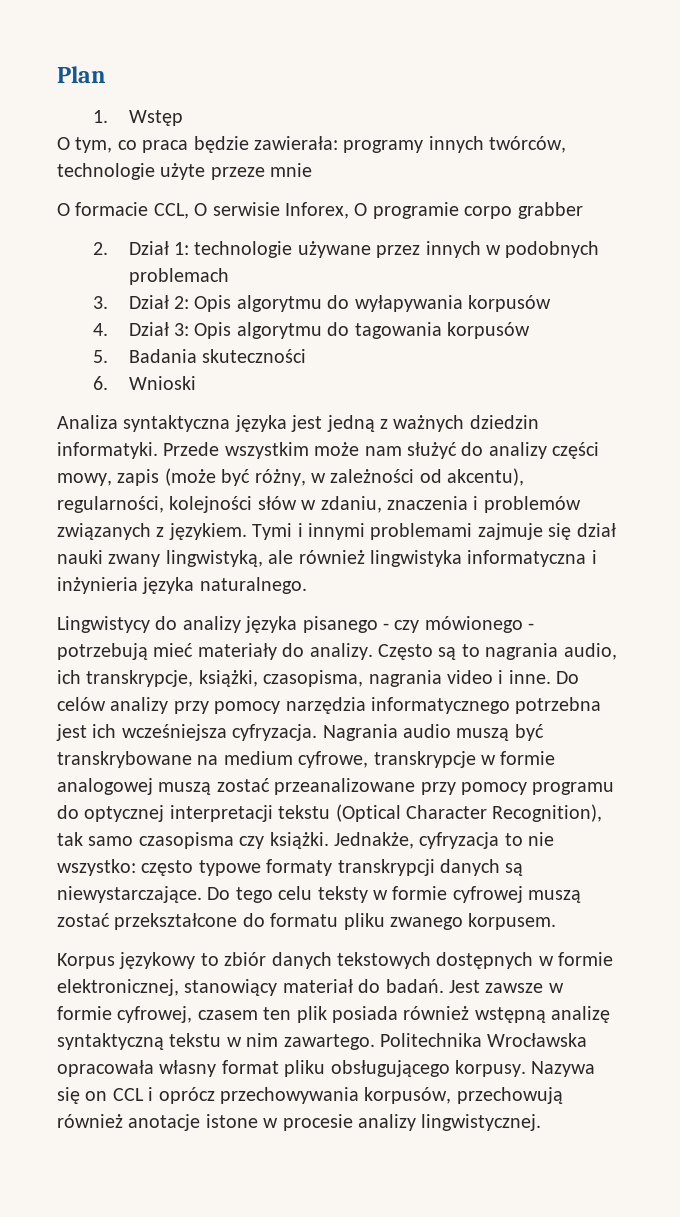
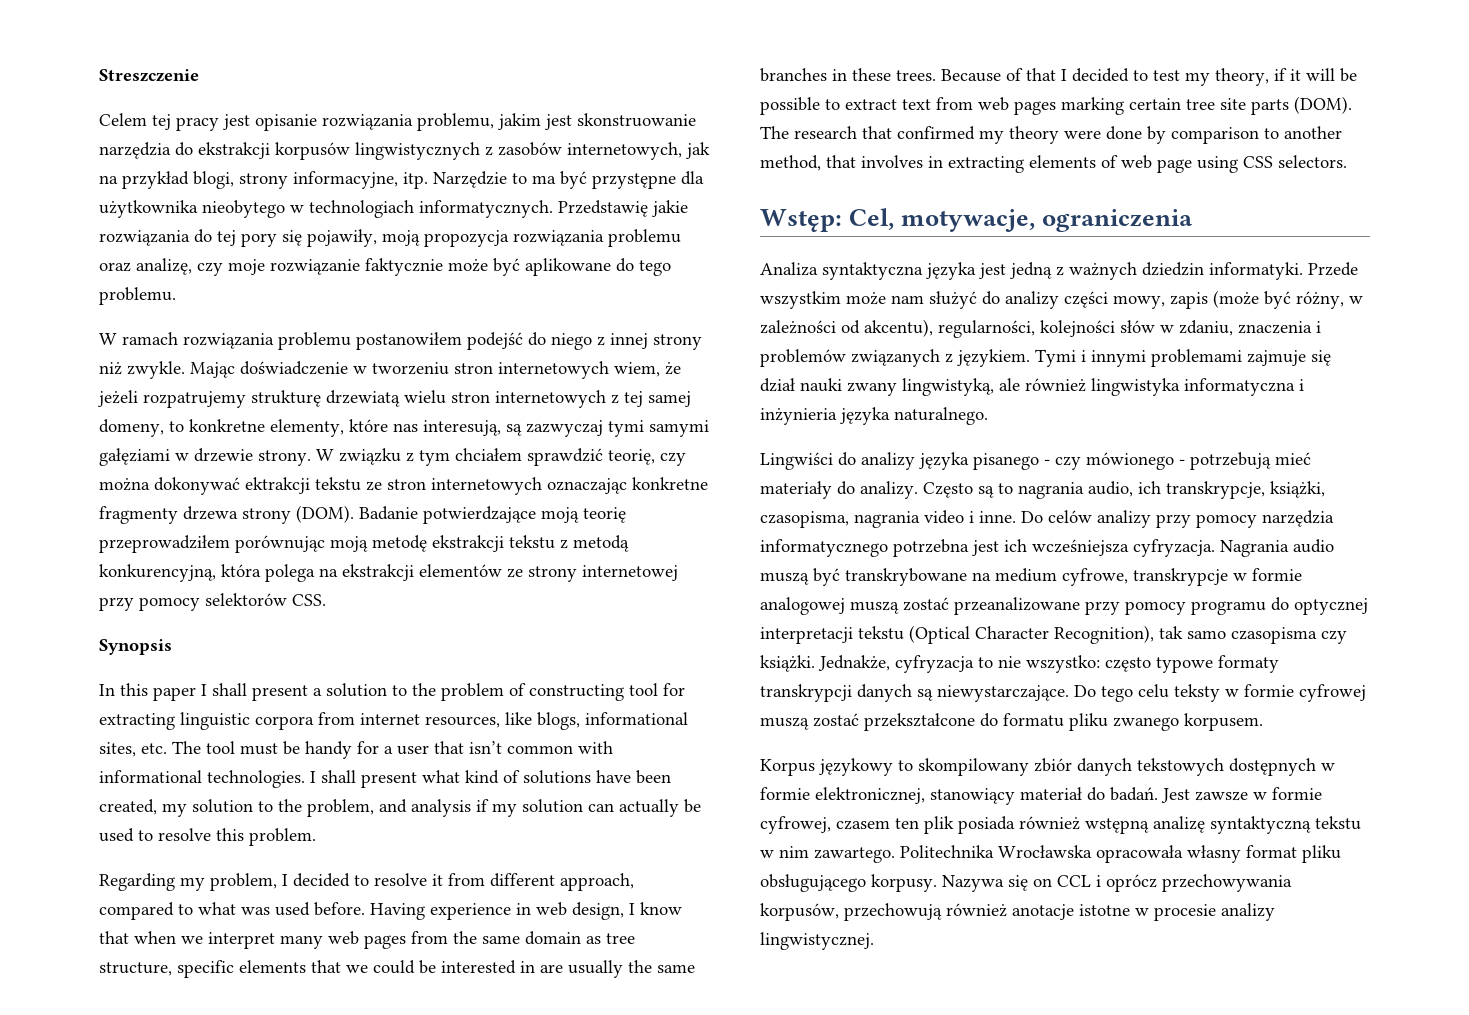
[57,66,106,83] [92,110,183,126] [57,136,567,153] [57,163,313,180] [57,202,583,219] [92,241,600,258] [128,268,229,285] [92,295,551,312] [92,322,530,339] [92,349,306,363] [92,376,196,390] Plan // 1. Wstęp // O tym, co praca będzie zawierała: programy innych twórców, technologie użyte przeze mnie // O formacie CCL, O serwisie Inforex, O programie corpo grabber // 2. Dział 1: technologie używane przez innych w podobnych problemach // 3. Dział 2: Opis algorytmu do wyłapywania korpusów // 4. Dział 3: Opis algorytmu do tagowania korpusów // 5. Badania skuteczności // 6. Wnioski -> [99,69,199,82] [99,113,696,131] [99,142,710,160] [99,171,704,189] [99,200,688,218] [99,229,681,247] [99,258,671,276] [99,287,176,305] [99,332,702,350] [99,361,681,379] [98,390,691,408] [99,419,709,437] [99,448,686,466] [99,477,708,495] [99,505,626,524] [99,535,629,553] [99,564,678,582] [99,593,326,611] [99,639,172,655] [99,683,685,701] [99,712,688,730] [99,741,613,759] [99,770,671,788] [99,799,701,817] [99,828,316,846] [99,873,634,891] [99,902,682,920] [99,931,635,949] [99,960,695,978] [760,68,1357,86] [760,96,1352,115] [760,126,1342,144] [760,155,1347,173] [760,208,1194,232] Streszczenie // Celem tej pracy jest opisanie rozwiązania problemu, jakim jest skonstruowanie narzędzia do ekstrakcji korpusów lingwistycznych z zasobów internetowych, jak na przykład blogi, strony informacyjne, itp. Narzędzie to ma być przystępne dla użytkownika nieobytego w technologiach informatycznych. Przedstawię jakie rozwiązania do tej pory się pojawiły, moją propozycja rozwiązania problemu oraz analizę, czy moje rozwiązanie faktycznie może być aplikowane do tego problemu. // W ramach rozwiązania problemu postanowiłem podejść do niego z innej strony niż zwykle. Mając doświadczenie w tworzeniu stron internetowych wiem, że jeżeli rozpatrujemy strukturę drzewiatą wielu stron internetowych z tej samej domeny, to konkretne elementy, które nas interesują, są zazwyczaj tymi samymi gałęziami w drzewie strony. W związku z tym chciałem sprawdzić teorię, czy można dokonywać ektrakcji tekstu ze stron internetowych oznaczając konkretne fragmenty drzewa strony (DOM). Badanie potwierdzające moją teorię przeprowadziłem porównując moją metodę ekstrakcji tekstu z metodą konkurencyjną, która polega na ekstrakcji elementów ze strony internetowej przy pomocy selektorów CSS. // Synopsis // In this paper I shall present a solution to the problem of constructing tool for extracting linguistic corpora from internet resources, like blogs, informational sites, etc. The tool must be handy for a user that isn’t common with informational technologies. I shall present what kind of solutions have been created, my solution to the problem, and analysis if my solution can actually be used to resolve this problem. // Regarding my problem, I decided to resolve it from different approach, compared to what was used before. Having experience in web design, I know that when we interpret many web pages from the same domain as tree structure, specific elements that we could be interested in are usually the same branches in these trees. Because of that I decided to test my theory, if it will be possible to extract text from web pages marking certain tree site parts (DOM). The research that confirmed my theory were done by comparison to another method, that involves in extracting elements of web page using CSS selectors. // Wstęp: Cel, motywacje, ograniczenia
[57,616,150,633] Lingwistycy -> [760,452,833,470] Lingwiści
(219, 959) none -> [918,758,1029,776] skompilowany
[205,1114,258,1128] istone -> [1079,904,1130,916] istotne

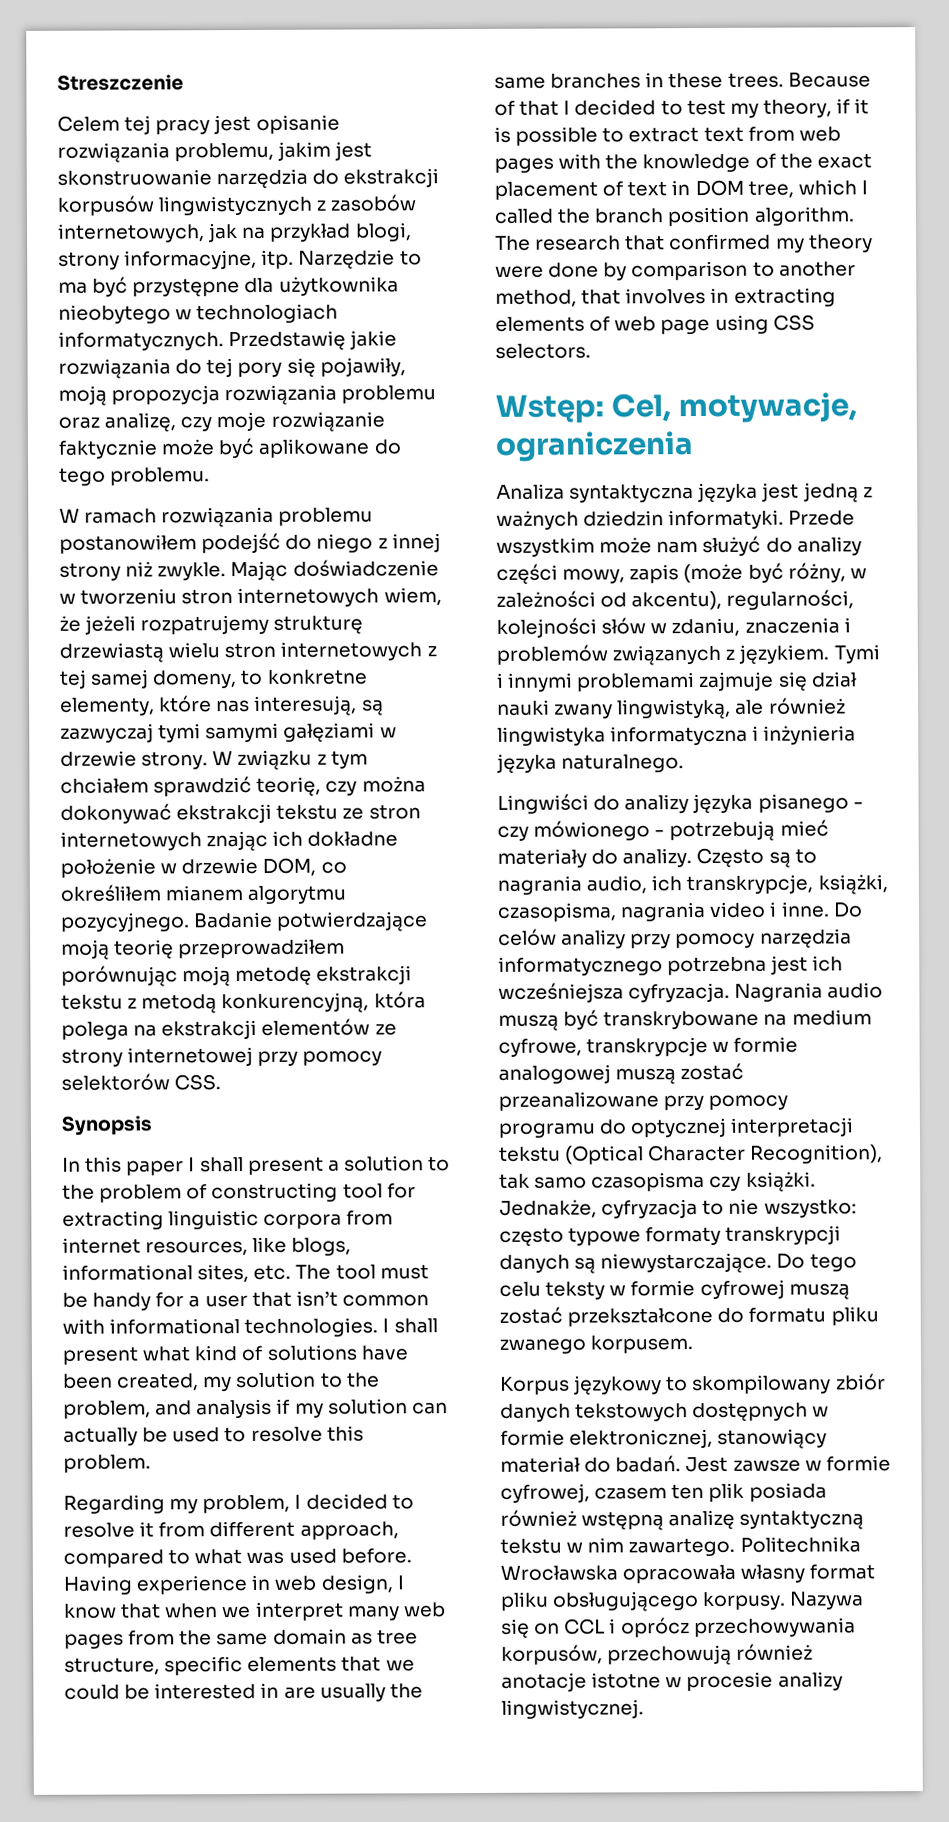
[326,390,400,407] drzewiatą -> [59,642,164,663] drzewiastą
[245,477,310,494] ektrakcji -> [176,803,273,824] ekstrakcji
[547,477,708,494] [99,505,354,524] oznaczając konkretne fragmenty drzewa strony (DOM). -> [206,830,399,852] [60,857,347,878] [60,884,347,904] [61,912,190,932] znając ich dokładne położenie w drzewie DOM, co określiłem mianem algorytmu pozycyjnego.
[1306,68,1357,82] will be -> [494,126,511,143] is
[1061,96,1352,115] marking certain tree site parts (DOM). -> [558,153,872,173] [494,179,868,200] [494,206,855,227] with the knowledge of the exact placement of text in DOM tree, which I called the branch position algorithm.

